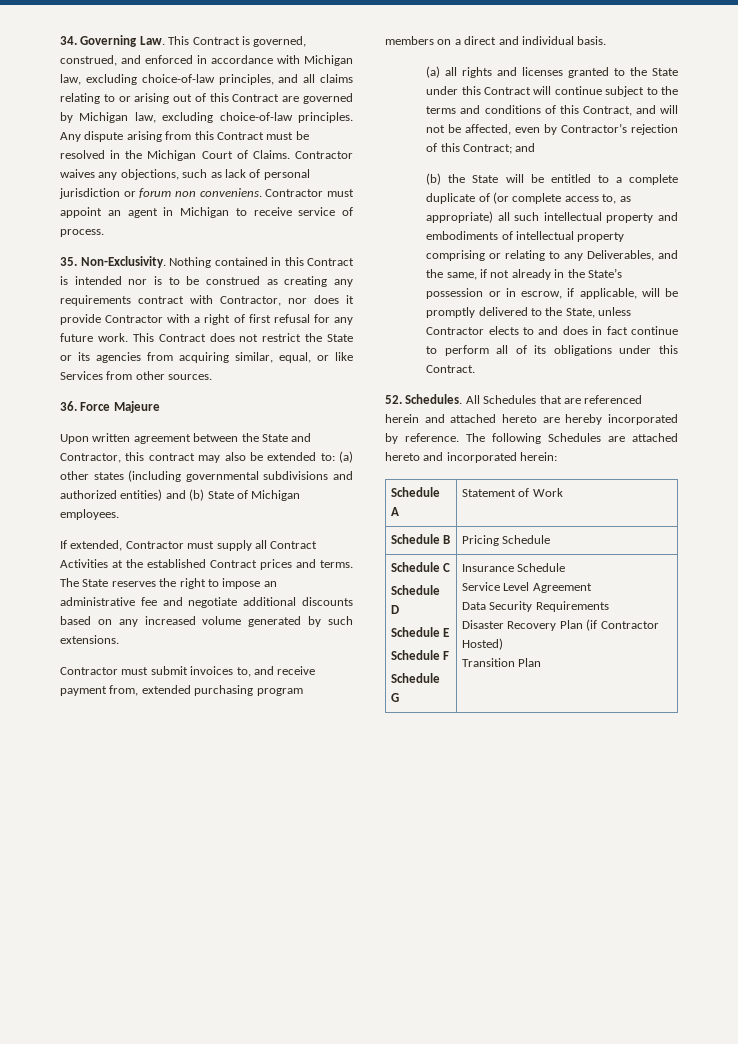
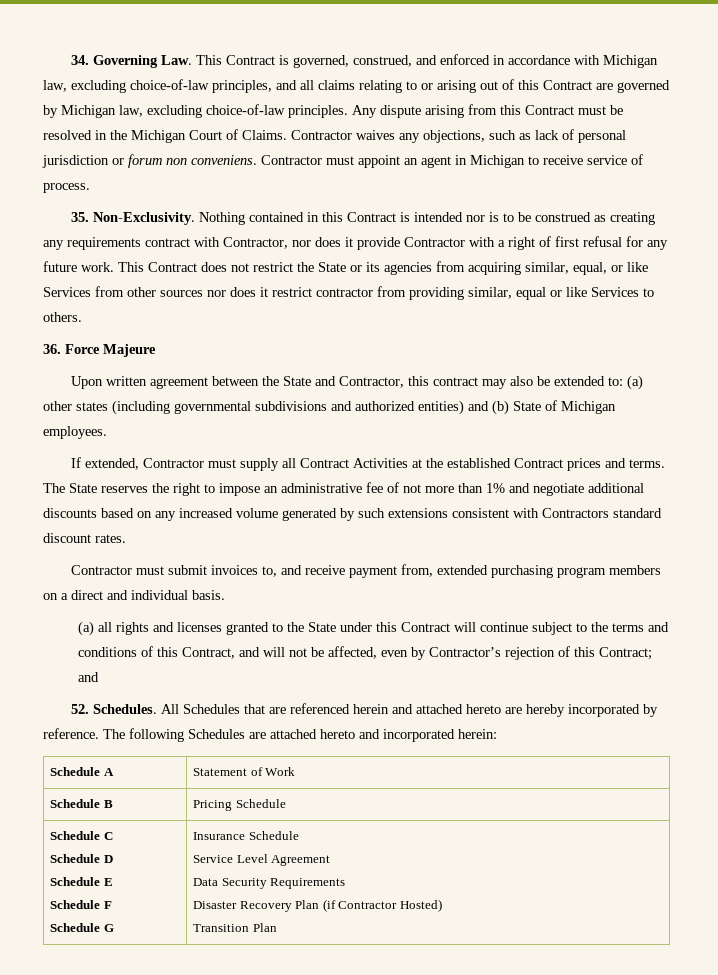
[168,374,213,380] sources. -> [160,286,654,300] [43,312,82,322] sources nor does it restrict contractor from providing similar, equal or like Services to others.
(157, 601) none -> [387,482,505,493] of not more than 1%
[60,635,119,644] extensions. -> [388,508,662,518] [43,533,126,543] extensions consistent with Contractors standard discount rates.
[426,173,678,185] [426,192,631,204] [426,211,678,223] [426,231,625,242] [426,250,678,261] [426,268,622,280] [426,288,678,299] [426,307,632,318] [426,326,678,335] [426,345,678,356] [426,365,476,373] // (b) the State will be entitled to a complete duplicate of (or complete access to, as appropriate) all such intellectual property and embodiments of intellectual property comprising or relating to any Deliverables, and the same, if not already in the State’s possession or in escrow, if applicable, will be promptly delivered to the State, unless Contractor elects to and does in fact continue to perform all of its obligations under this Contract. -> (99, 677) none

